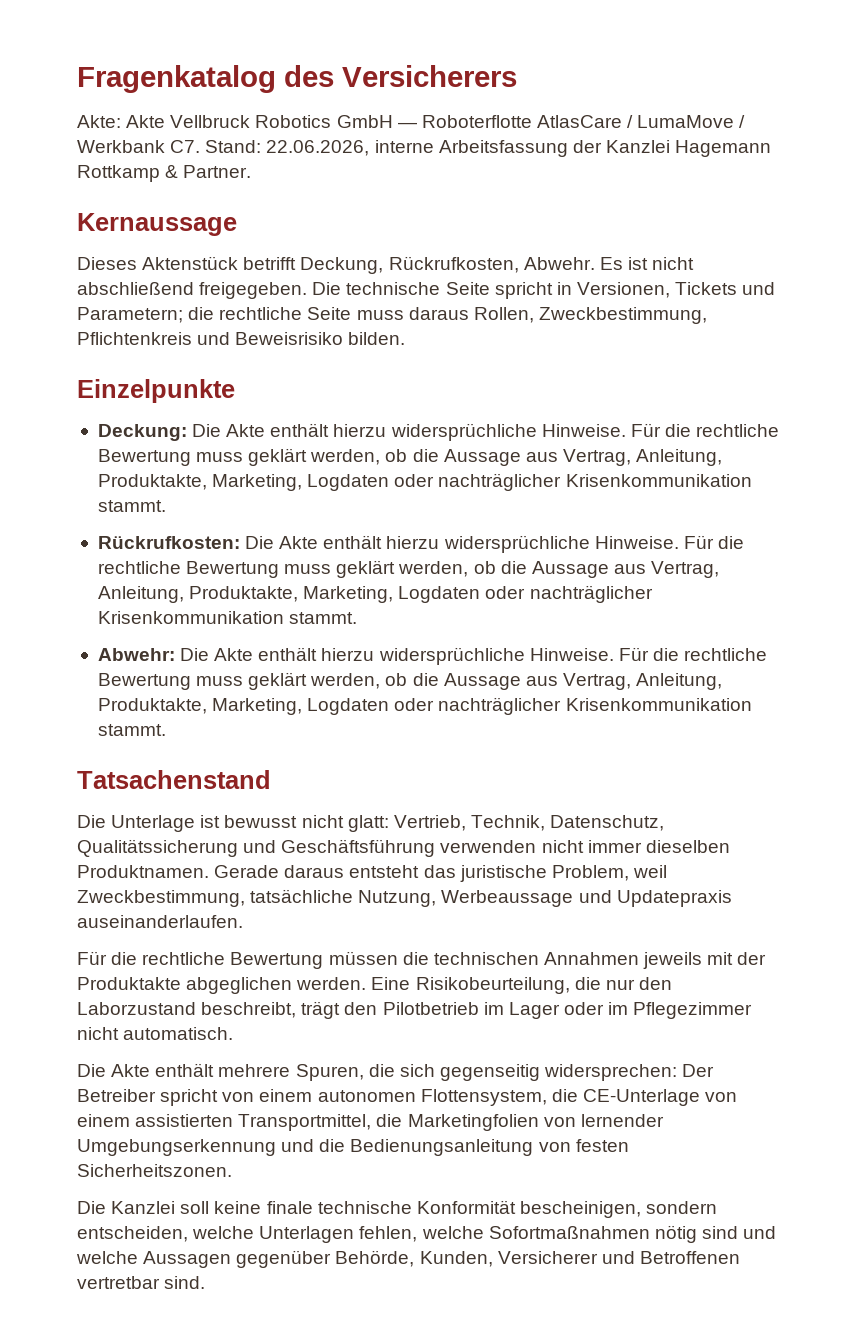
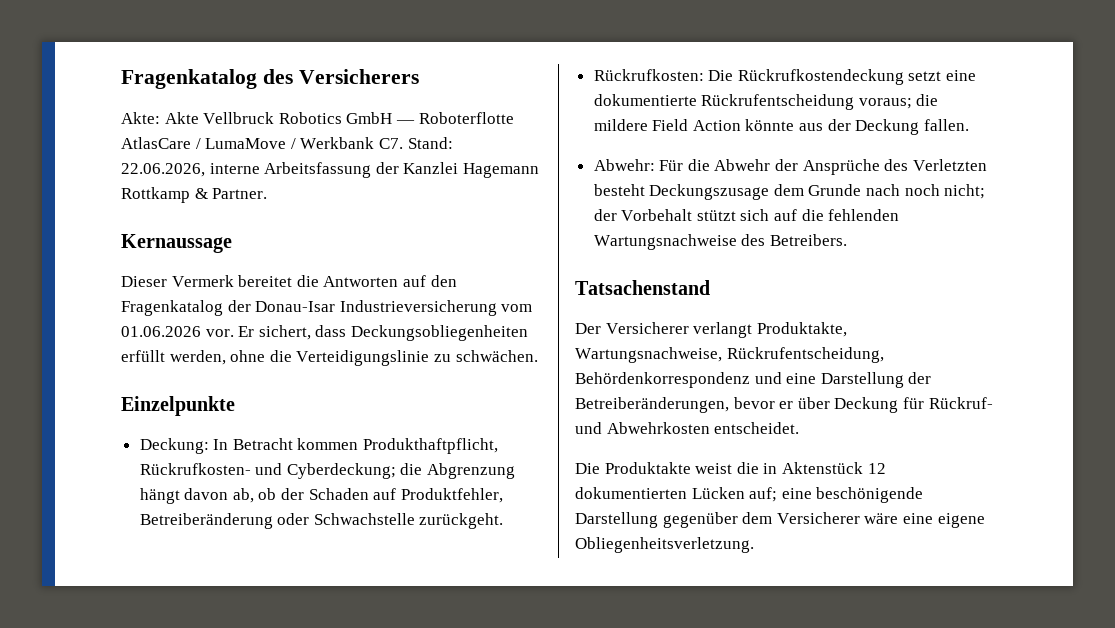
[77,256,695,274] [77,282,776,299] [77,307,707,324] [77,332,406,345] [77,379,235,403] [97,423,780,441] [97,448,723,466] [97,473,752,491] [97,500,166,512] [97,535,744,553] [97,560,720,578] [97,585,653,603] [97,611,358,624] [97,647,768,665] [97,672,723,690] [97,697,752,715] [97,724,166,736] [77,770,271,789] [77,815,665,832] [77,839,730,857] [77,865,667,882] [77,889,732,907] [77,915,243,928] [77,951,767,969] [77,977,672,994] [77,1001,753,1019] [77,1027,234,1040] [77,1063,715,1081] [77,1089,738,1106] [77,1114,664,1131] [77,1139,629,1156] [77,1164,232,1177] [77,1200,718,1218] [77,1225,777,1243] [76,1250,740,1268] [77,1276,206,1289] Dieses Aktenstück betrifft Deckung, Rückrufkosten, Abwehr. Es ist nicht abschließend freigegeben. Die technische Seite spricht in Versionen, Tickets und Parametern; die rechtliche Seite muss daraus Rollen, Zweckbestimmung, Pflichtenkreis und Beweisrisiko bilden. // Einzelpunkte // Deckung: Die Akte enthält hierzu widersprüchliche Hinweise. Für die rechtliche Bewertung muss geklärt werden, ob die Aussage aus Vertrag, Anleitung, Produktakte, Marketing, Logdaten oder nachträglicher Krisenkommunikation stammt. // Rückrufkosten: Die Akte enthält hierzu widersprüchliche Hinweise. Für die rechtliche Bewertung muss geklärt werden, ob die Aussage aus Vertrag, Anleitung, Produktakte, Marketing, Logdaten oder nachträglicher Krisenkommunikation stammt. // Abwehr: Die Akte enthält hierzu widersprüchliche Hinweise. Für die rechtliche Bewertung muss geklärt werden, ob die Aussage aus Vertrag, Anleitung, Produktakte, Marketing, Logdaten oder nachträglicher Krisenkommunikation stammt. // Tatsachenstand // Die Unterlage ist bewusst nicht glatt: Vertrieb, Technik, Datenschutz, Qualitätssicherung und Geschäftsführung verwenden nicht immer dieselben Produktnamen. Gerade daraus entsteht das juristische Problem, weil Zweckbestimmung, tatsächliche Nutzung, Werbeaussage und Updatepraxis auseinanderlaufen. // Für die rechtliche Bewertung müssen die technischen Annahmen jeweils mit der Produktakte abgeglichen werden. Eine Risikobeurteilung, die nur den Laborzustand beschreibt, trägt den Pilotbetrieb im Lager oder im Pflegezimmer nicht automatisch. // Die Akte enthält mehrere Spuren, die sich gegenseitig widersprechen: Der Betreiber spricht von einem autonomen Flottensystem, die CE-Unterlage von einem assistierten Transportmittel, die Marketingfolien von lernender Umgebungserkennung und die Bedienungsanleitung von festen Sicherheitszonen. // Die Kanzlei soll keine finale technische Konformität bescheinigen, sondern entscheiden, welche Unterlagen fehlen, welche Sofortmaßnahmen nötig sind und welche Aussagen gegenüber Behörde, Kunden, Versicherer und Betroffenen vertretbar sind. -> [121,275,457,287] [121,300,533,316] [121,325,528,341] [121,350,538,366] [121,396,235,416] [139,438,499,454] [139,463,516,479] [139,488,503,504] [139,513,504,529] [593,69,977,85] [593,94,939,110] [593,119,969,135] [593,159,987,175] [593,184,986,200] [593,209,900,221] [593,234,847,250] [575,280,710,295] [575,322,847,338] [575,347,884,363] [575,372,932,388] [575,397,993,413] [575,422,800,434] [575,462,886,474] [575,487,924,503] [575,512,985,528] [575,537,754,553] Dieser Vermerk bereitet die Antworten auf den Fragenkatalog der Donau-Isar Industrieversicherung vom 01.06.2026 vor. Er sichert, dass Deckungsobliegenheiten erfüllt werden, ohne die Verteidigungslinie zu schwächen. // Einzelpunkte // Deckung: In Betracht kommen Produkthaftpflicht, Rückrufkosten- und Cyberdeckung; die Abgrenzung hängt davon ab, ob der Schaden auf Produktfehler, Betreiberänderung oder Schwachstelle zurückgeht. // Rückrufkosten: Die Rückrufkostendeckung setzt eine dokumentierte Rückrufentscheidung voraus; die mildere Field Action könnte aus der Deckung fallen. // Abwehr: Für die Abwehr der Ansprüche des Verletzten besteht Deckungszusage dem Grunde nach noch nicht; der Vorbehalt stützt sich auf die fehlenden Wartungsnachweise des Betreibers. // Tatsachenstand // Der Versicherer verlangt Produktakte, Wartungsnachweise, Rückrufentscheidung, Behördenkorrespondenz und eine Darstellung der Betreiberänderungen, bevor er über Deckung für Rückruf- und Abwehrkosten entscheidet. // Die Produktakte weist die in Aktenstück 12 dokumentierten Lücken auf; eine beschönigende Darstellung gegenüber dem Versicherer wäre eine eigene Obliegenheitsverletzung.

